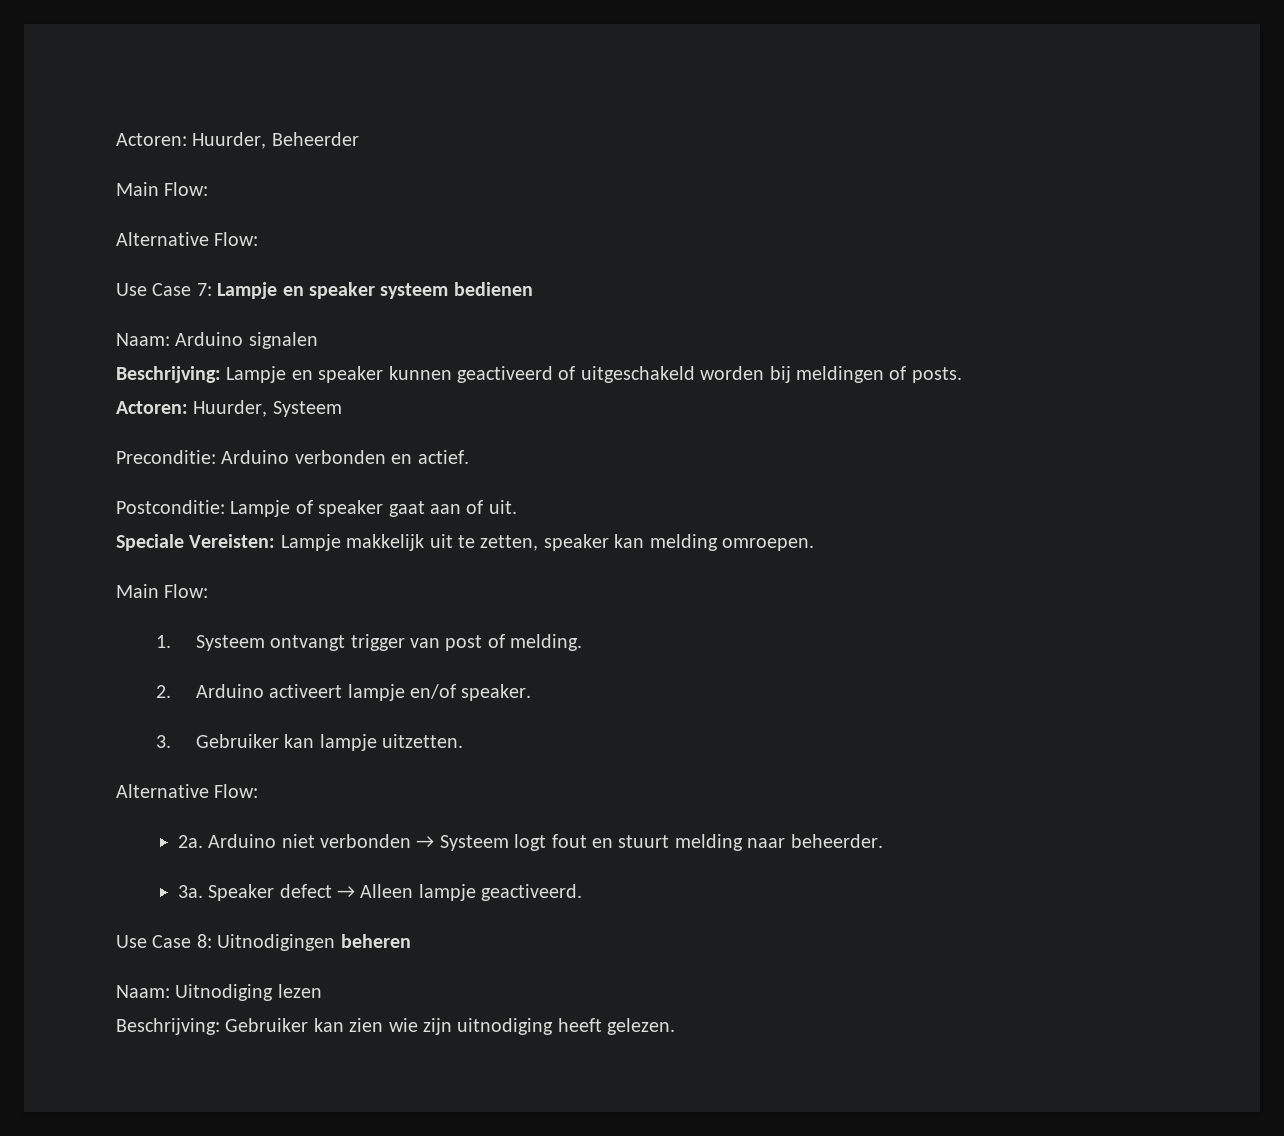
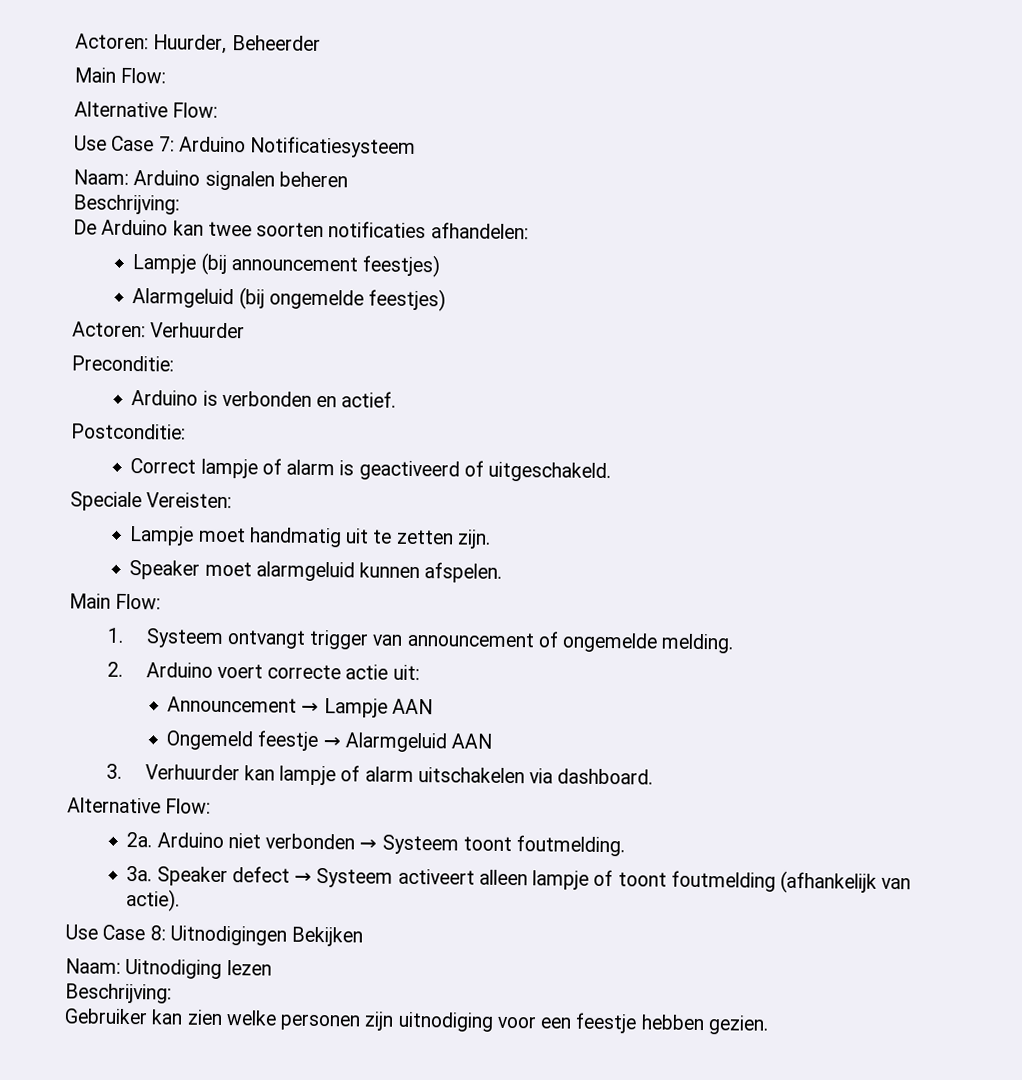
[217,282,533,299] Lampje en speaker systeem bedienen -> [178,136,417,158] Arduino Notificatiesysteem
[116,366,962,383] [116,400,342,417] // Beschrijving: Lampje en speaker kunnen geactiveerd of uitgeschakeld worden bij meldingen of posts. // Actoren: Huurder, Systeem -> [278,171,348,188] [73,194,180,215] [73,219,529,240] [132,252,441,278] [132,287,447,312] [72,321,246,339] beheren // Beschrijving: // De Arduino kan twee soorten notificaties afhandelen: // Lampje (bij announcement feestjes) // Alarmgeluid (bij ongemelde feestjes) // Actoren: Verhuurder
[221,450,290,464] Arduino -> [131,390,218,406] // Arduino is
[230,500,517,517] [116,534,814,551] Lampje of speaker gaat aan of uit. // Speciale Vereisten: Lampje makkelijk uit te zetten, speaker kan melding omroepen. -> [130,458,612,483] [70,491,233,512] [129,526,491,549] [129,560,503,583] // Correct lampje of alarm is geactiveerd of uitgeschakeld. // Speciale Vereisten: // Lampje moet handmatig uit te zetten zijn. // Speaker moet alarmgeluid kunnen afspelen.
[445,634,505,651] post of -> [406,631,659,653] announcement of ongemelde
[269,684,532,701] activeert lampje en/of speaker. -> [216,663,420,681] [167,696,433,718] [166,730,493,753] voert correcte actie uit: // Announcement → Lampje AAN // Ongemeld feestje → Alarmgeluid AAN
[195,734,279,748] Gebruiker -> [144,764,240,781] Verhuurder
[381,734,463,748] uitzetten. -> [340,765,654,785] of alarm uitschakelen via dashboard.
[514,834,883,851] [177,884,583,901] logt fout en stuurt melding naar beheerder. // 3a. Speaker defect → Alleen lampje geactiveerd. -> [462,835,626,857] [126,865,912,894] [126,888,181,912] toont foutmelding. // 3a. Speaker defect → Systeem activeert alleen lampje of toont foutmelding (afhankelijk van actie).
[340,934,411,948] beheren -> [291,926,364,947] Bekijken
(220, 1026) none -> (172, 993) //
[388,1018,676,1035] wie zijn uitnodiging heeft gelezen. -> [225,1010,769,1035] welke personen zijn uitnodiging voor een feestje hebben gezien.

